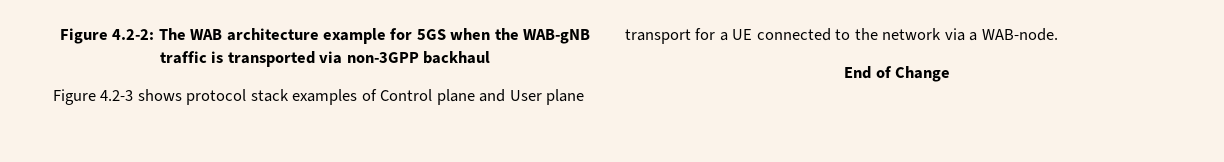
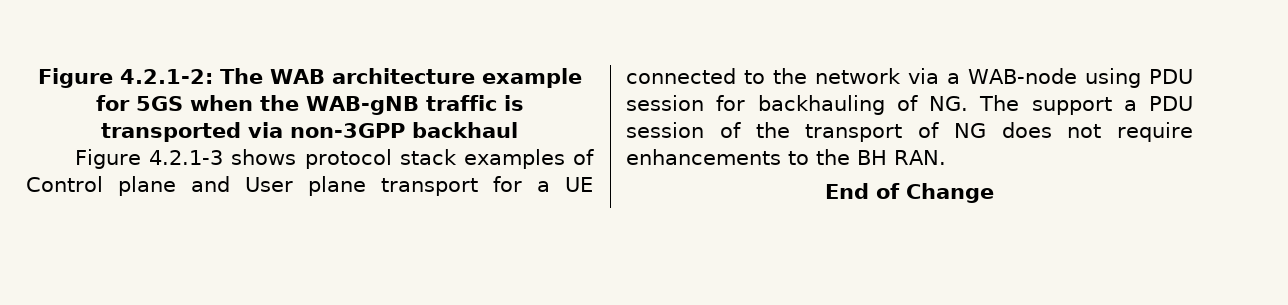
[59,28,155,44] Figure 4.2-2: -> [37,68,213,88] Figure 4.2.1-2:
[100,90,134,101] 4.2-3 -> [149,150,224,165] 4.2.1-3
[981,28,1058,41] WAB-node. -> [968,68,1193,88] [626,95,1193,115] [626,122,1193,142] [626,149,946,165] WAB-node using PDU session for backhauling of NG. The support a PDU session of the transport of NG does not require enhancements to the BH RAN.

